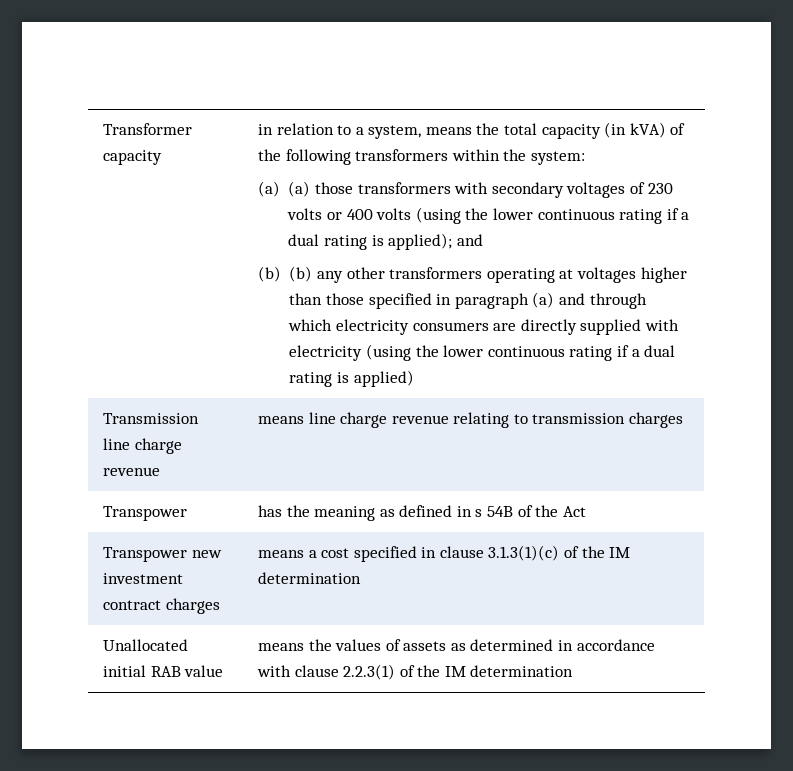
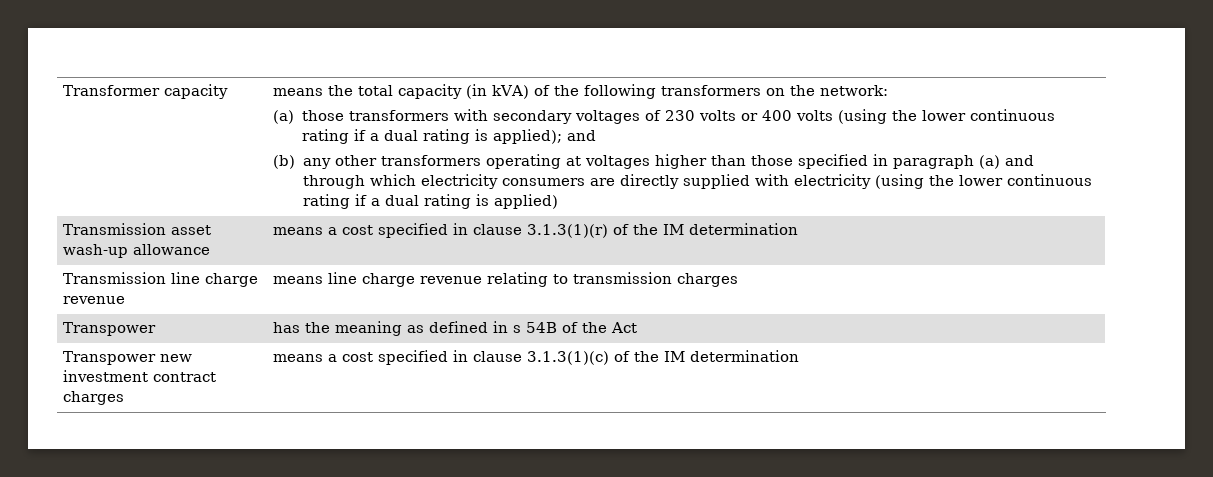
[257,123,422,139] in relation to a system, -> (229, 91) none
[451,149,585,165] [257,181,311,197] within the system: // (a) (a) -> [766,85,889,96] [273,110,295,124] on the network: // (a)
[289,266,313,282] (b) -> (296, 162) none
(414, 378) none -> [63,223,212,235] [63,244,211,258] [273,223,799,238] // Transmission asset wash-up allowance | means a cost specified in clause 3.1.3(1)(r) of the IM determination
[102,639,188,651] [102,665,224,677] [257,639,655,651] [256,664,574,680] // Unallocated initial RAB value | means the values of assets as determined in accordance with clause 2.2.3(1) of the IM determination -> (800, 356) none

